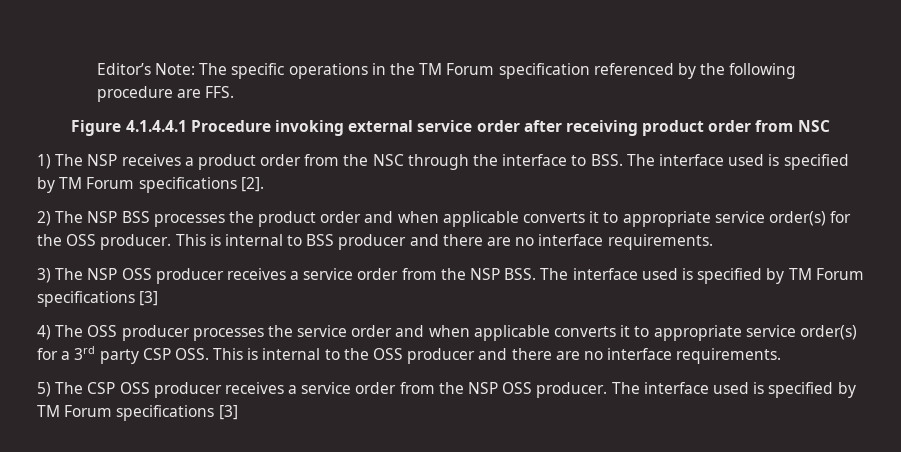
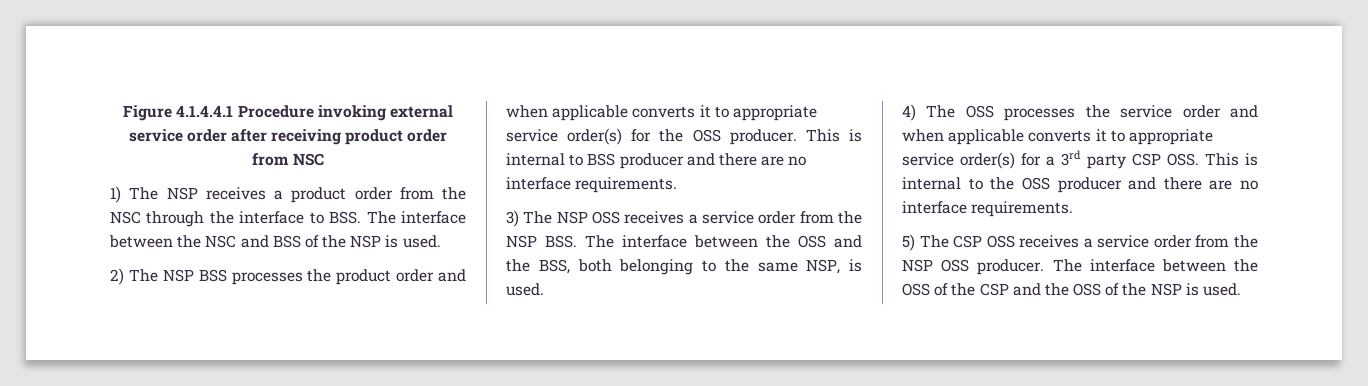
[96,63,797,79] [96,86,235,102] Editor’s Note: The specific operations in the TM Forum specification referenced by the following procedure are FFS. // -> (123, 113) none
[728,154,849,170] [37,177,264,193] used is specified by TM Forum specifications [2]. -> [109,235,441,248] between the NSC and BSS of the NSP is used.
[155,268,224,284] producer -> (620, 217) none
[641,268,864,284] [37,291,159,307] used is specified by TM Forum specifications [3] -> [694,235,862,248] [506,259,862,275] [506,283,544,296] between the OSS and the BSS, both belonging to the same NSP, is used.
[121,325,190,341] producer -> (994, 111) none
[153,382,222,398] producer -> (1015, 241) none
[712,382,856,398] [37,405,238,421] used is specified by TM Forum specifications [3] -> [1161,259,1258,272] [902,283,1242,296] between the OSS of the CSP and the OSS of the NSP is used.

